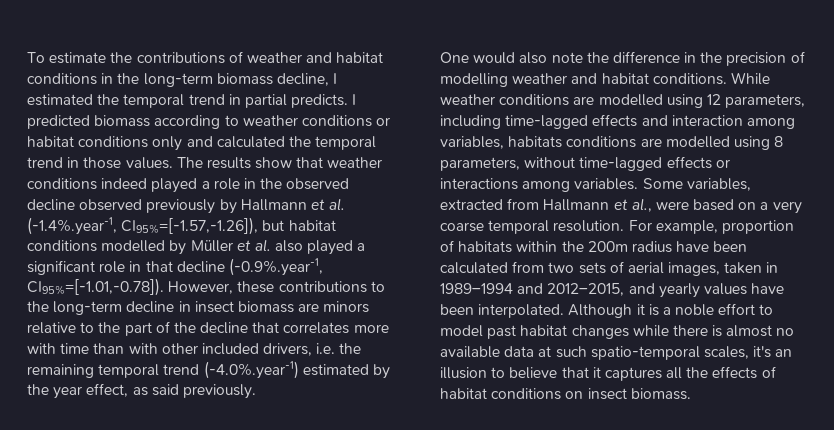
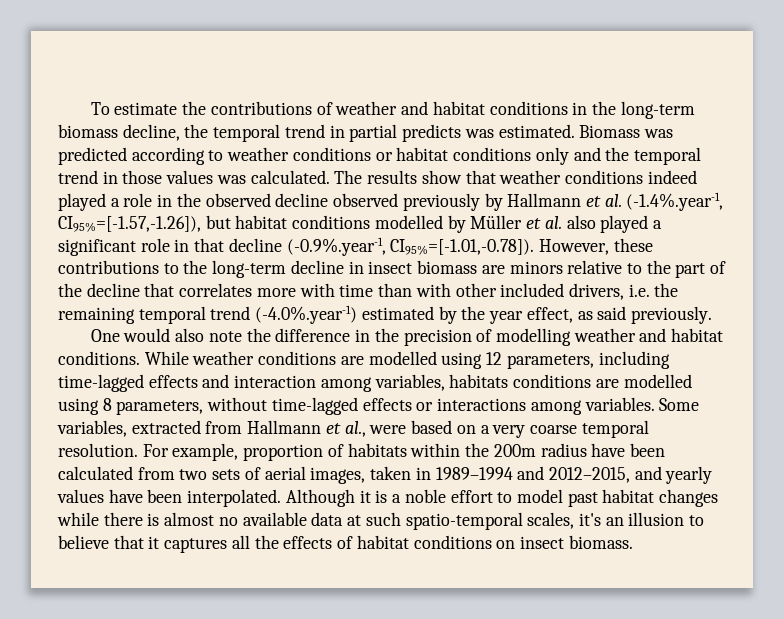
[333,73,338,84] [27,94,93,106] I estimated -> (180, 132) none
[291,94,357,108] [27,115,151,129] predicts. I predicted biomass -> [402,124,673,142] [58,147,127,165] predicts was estimated. Biomass was predicted
[216,136,285,148] calculated -> (601, 154) none
[125,157,173,169] values. -> [166,170,330,184] values was calculated.

